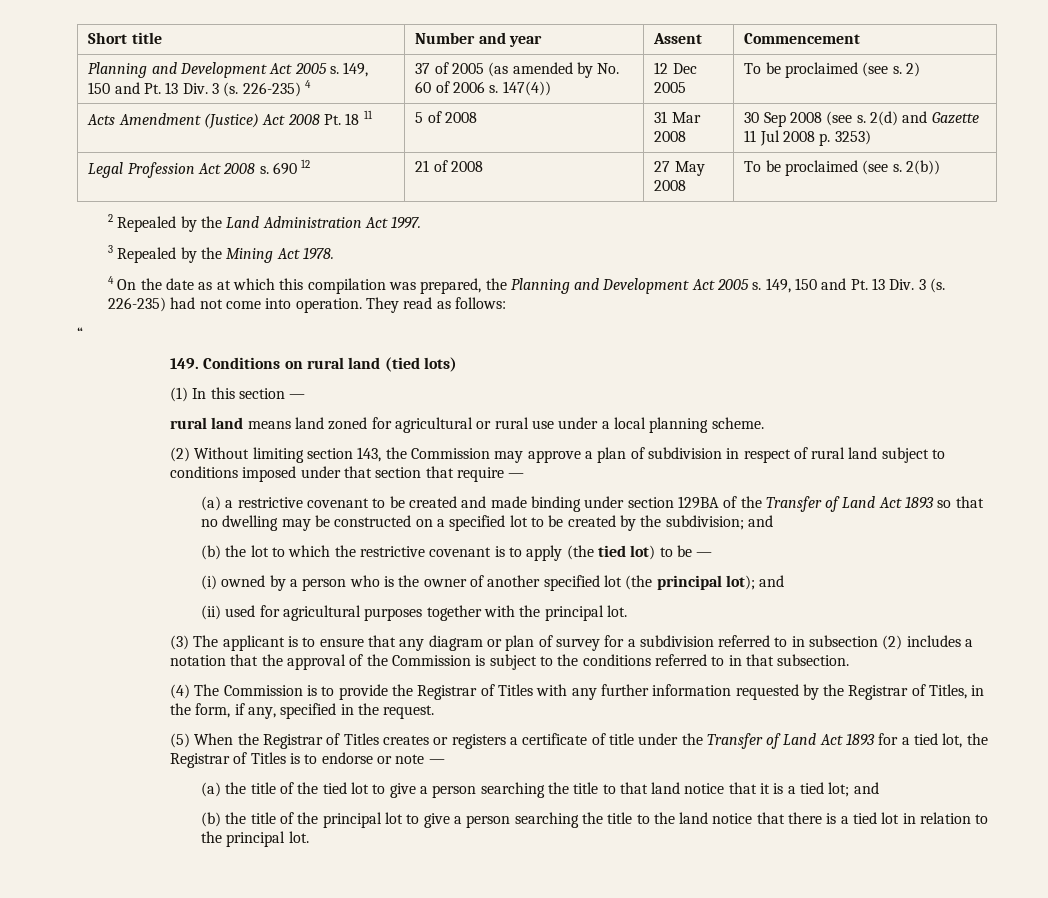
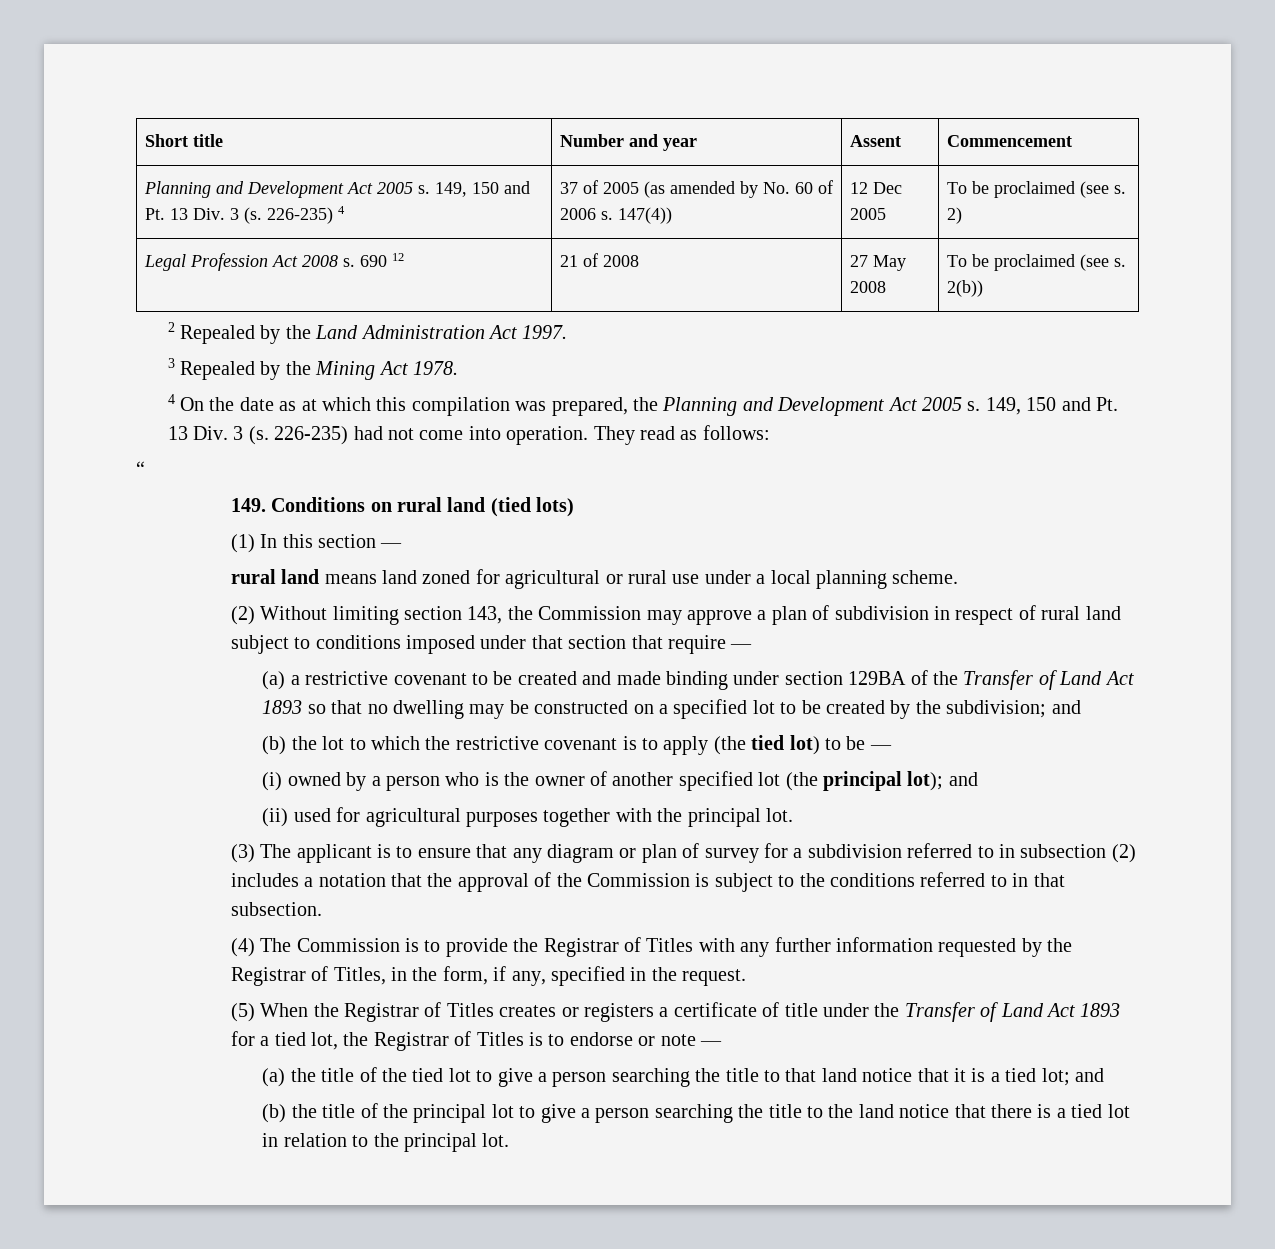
[87,110,373,129] [415,111,478,123] [654,111,701,123] [654,131,687,142] [744,111,979,127] [744,130,871,146] // Acts Amendment (Justice) Act 2008 Pt. 18 11 | 5 of 2008 | 31 Mar 2008 | 30 Sep 2008 (see s. 2(d) and Gazette 11 Jul 2008 p. 3253) -> (962, 215) none

